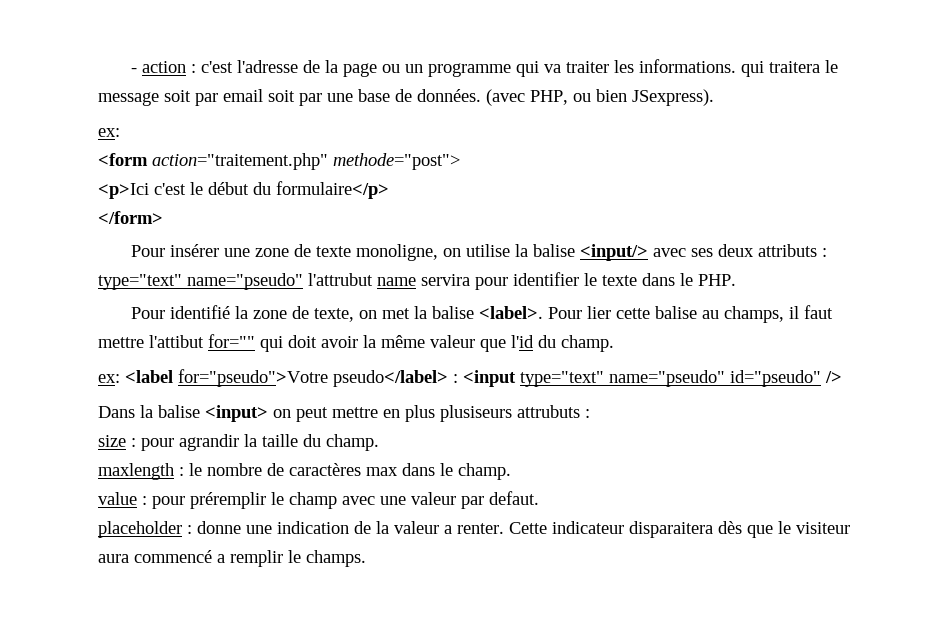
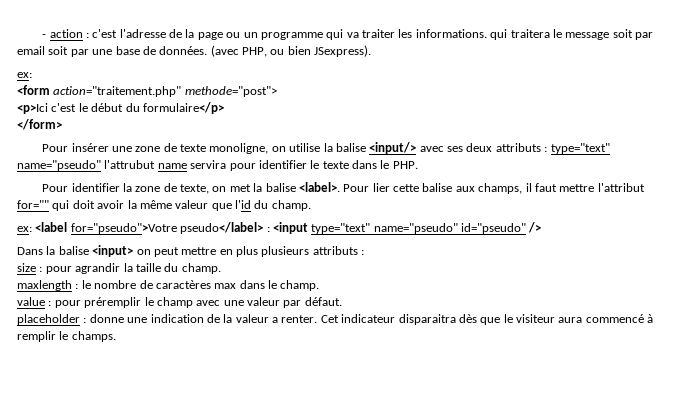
[169,305,230,319] identifié -> [71,183,120,192] identifier
[701,310,719,319] au -> [455,186,475,192] aux
[149,335,204,348] l'attibut -> [597,183,645,192] l'attribut
[440,405,580,422] plusiseurs attrubuts -> [261,246,358,257] plusieurs attributs
[489,491,539,505] defaut. -> [304,297,342,306] défaut.
[509,521,713,538] Cette indicateur disparaitera -> [320,314,456,325] Cet indicateur disparaitra
[217,554,225,563] a -> [647,314,654,323] à

